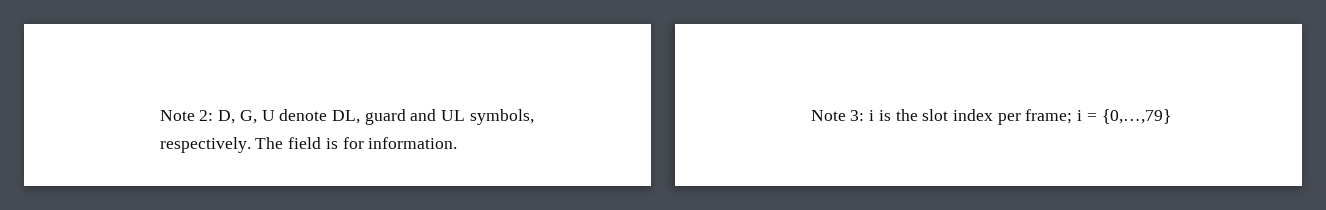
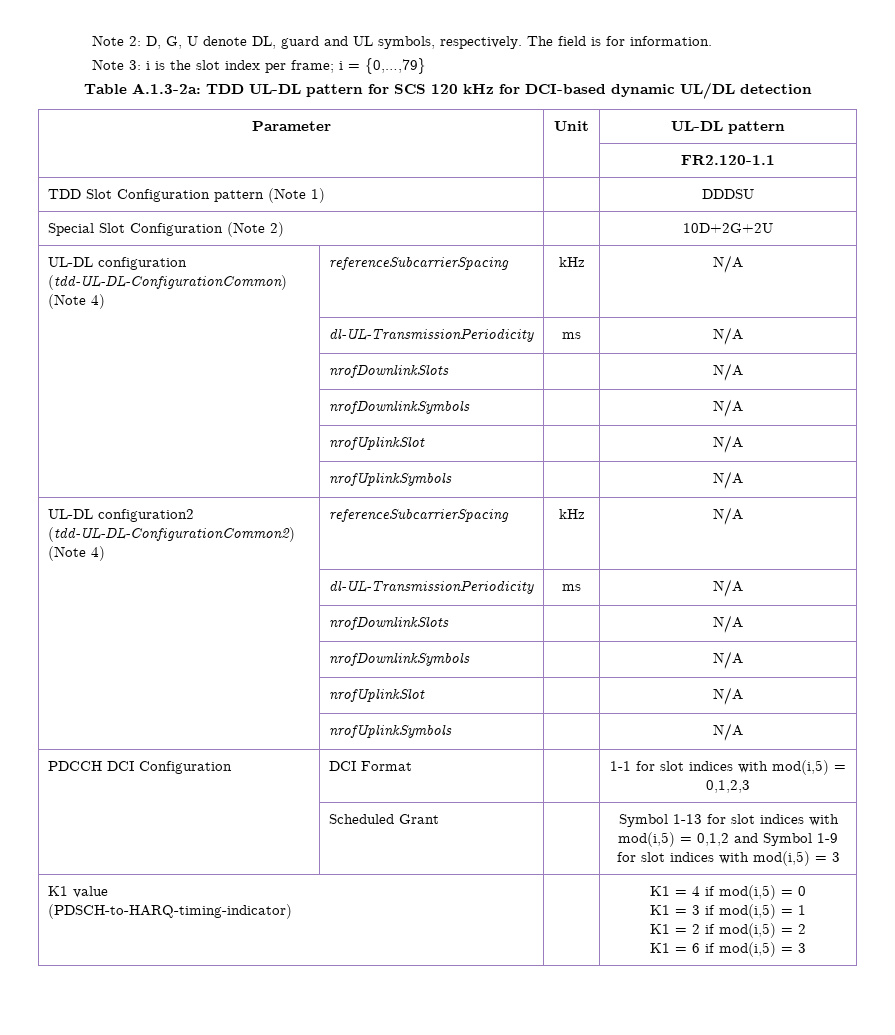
(1171, 116) none -> [83,82,812,99] [251,121,331,131] [554,121,589,131] [671,121,785,134] [681,155,775,165] [47,188,325,203] [702,189,754,199] [47,222,284,237] [683,223,773,233] [47,257,187,270] [47,275,287,290] [47,294,105,309] [328,257,509,270] [558,257,585,267] [713,255,743,273] [328,328,534,342] [562,332,581,339] [713,327,743,345] [328,364,449,378] [713,363,743,381] [328,400,470,414] [713,399,743,417] [328,436,425,450] [713,435,743,453] [328,472,452,486] [713,471,743,489] [47,509,194,522] [47,527,295,542] [47,546,105,561] [328,509,509,522] [558,509,585,519] [713,507,743,525] [328,580,534,594] [562,584,581,591] [713,579,743,597] [328,616,449,630] [713,615,743,633] [328,652,470,666] [713,651,743,669] [328,688,425,702] [713,687,743,705] [328,724,452,738] [713,723,743,741] [47,761,232,774] [328,761,412,771] [610,760,846,775] [706,780,750,793] [328,814,439,824] [618,814,839,827] [618,832,838,847] [616,851,840,866] [47,886,108,898] [47,904,292,919] [650,885,806,900] [650,904,806,919] [650,923,806,938] [650,942,806,957] // Table A.1.3-2a: TDD UL-DL pattern for SCS 120 kHz for DCI-based dynamic UL/DL detection // Parameter | Unit | UL-DL pattern // | | FR2.120-1.1 // TDD Slot Configuration pattern (Note 1) | | DDDSU // Special Slot Configuration (Note 2) | | 10D+2G+2U // UL-DL configuration (tdd-UL-DL-ConfigurationCommon) (Note 4) | referenceSubcarrierSpacing | kHz | N/A // | dl-UL-TransmissionPeriodicity | ms | N/A // | nrofDownlinkSlots | | N/A // | nrofDownlinkSymbols | | N/A // | nrofUplinkSlot | | N/A // | nrofUplinkSymbols | | N/A // UL-DL configuration2 (tdd-UL-DL-ConfigurationCommon2) (Note 4) | referenceSubcarrierSpacing | kHz | N/A // | dl-UL-TransmissionPeriodicity | ms | N/A // | nrofDownlinkSlots | | N/A // | nrofDownlinkSymbols | | N/A // | nrofUplinkSlot | | N/A // | nrofUplinkSymbols | | N/A // PDCCH DCI Configuration | DCI Format | | 1-1 for slot indices with mod(i,5) = 0,1,2,3 // | Scheduled Grant | | Symbol 1-13 for slot indices with mod(i,5) = 0,1,2 and Symbol 1-9 for slot indices with mod(i,5) = 3 // K1 value // (PDSCH-to-HARQ-timing-indicator) | | K1 = 4 if mod(i,5) = 0 // K1 = 3 if mod(i,5) = 1 // K1 = 2 if mod(i,5) = 2 // K1 = 6 if mod(i,5) = 3

